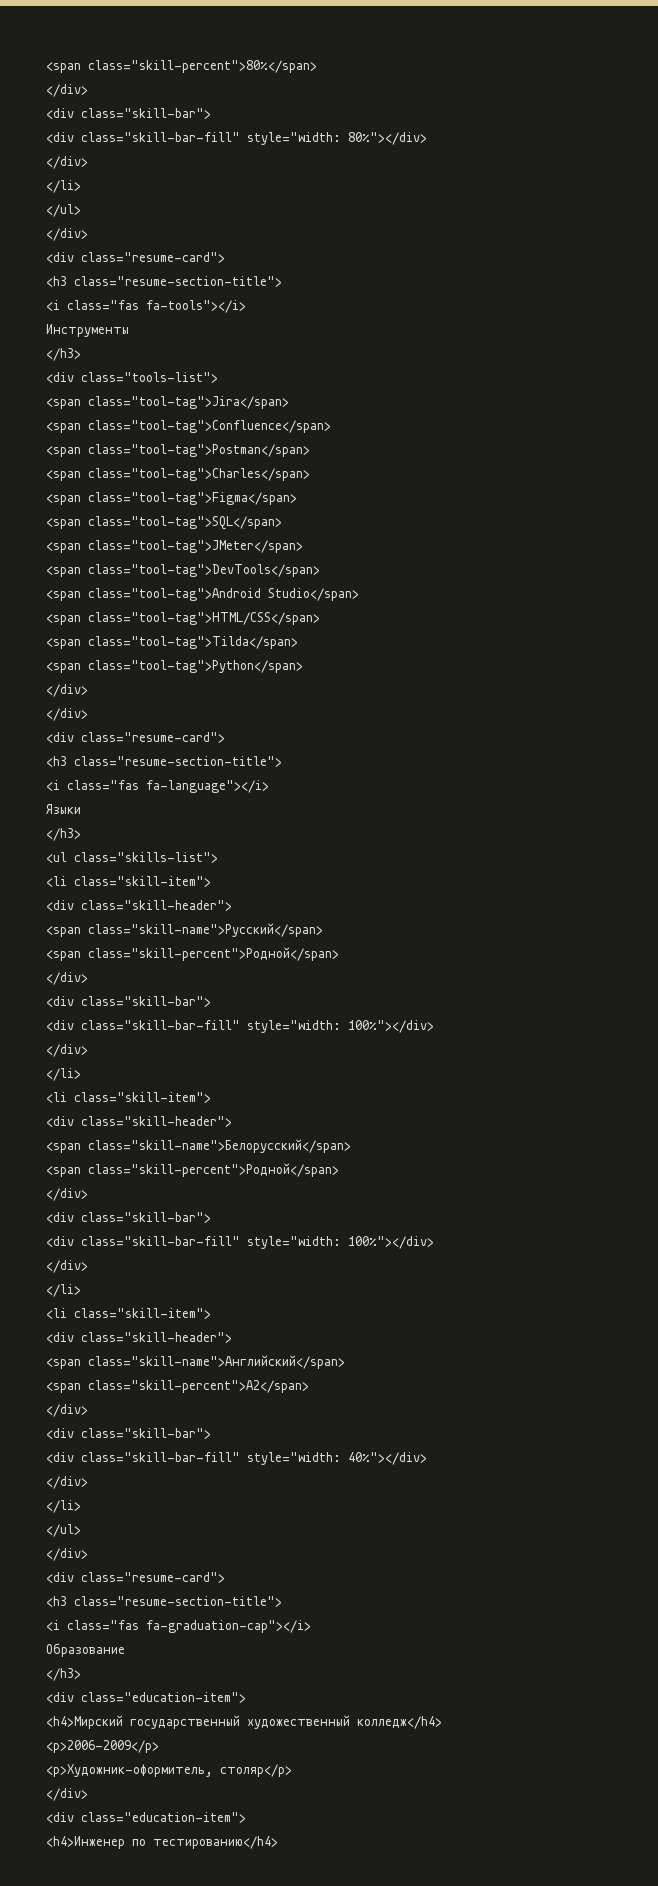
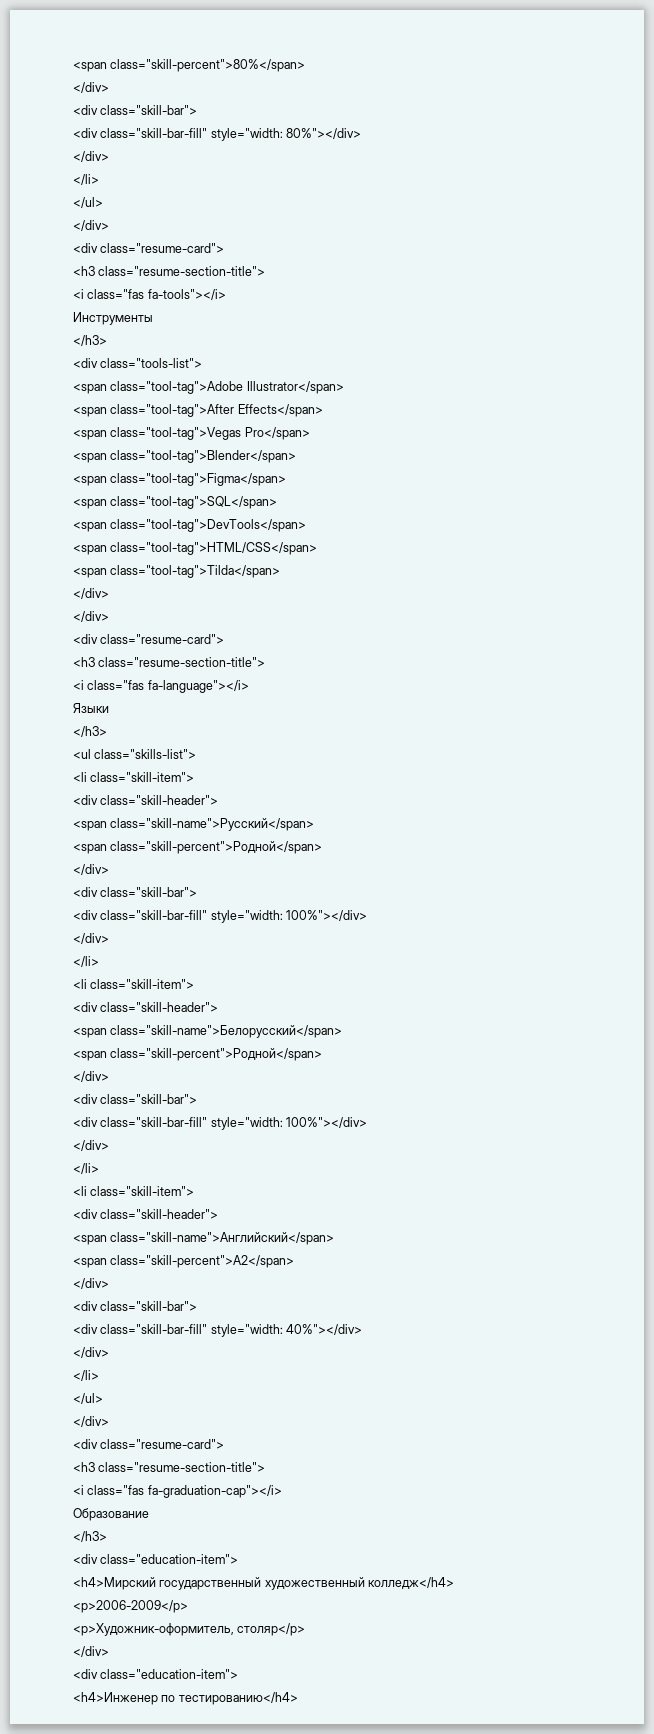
[88,396,289,409] [46,420,331,433] [46,444,310,457] [46,468,310,481] class="tool-tag">Jira</span> // <span class="tool-tag">Confluence</span> // <span class="tool-tag">Postman</span> // <span class="tool-tag">Charles</span> -> [110,381,344,394] [73,404,323,417] [73,427,310,440] [73,450,297,463] class="tool-tag">Adobe Illustrator</span> // <span class="tool-tag">After Effects</span> // <span class="tool-tag">Vegas Pro</span> // <span class="tool-tag">Blender</span>
[46,540,303,553] // <span class="tool-tag">JMeter</span> -> (278, 502) none
[46,588,359,601] // <span class="tool-tag">Android Studio</span> -> (307, 525) none
[46,660,303,673] // <span class="tool-tag">Python</span> -> (281, 571) none

